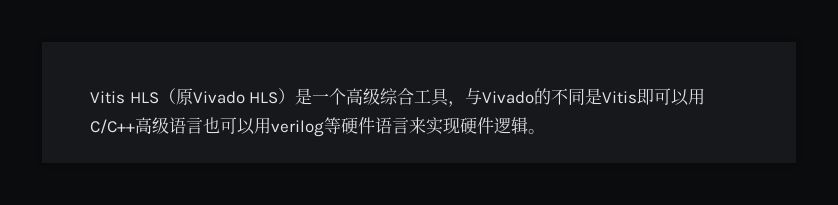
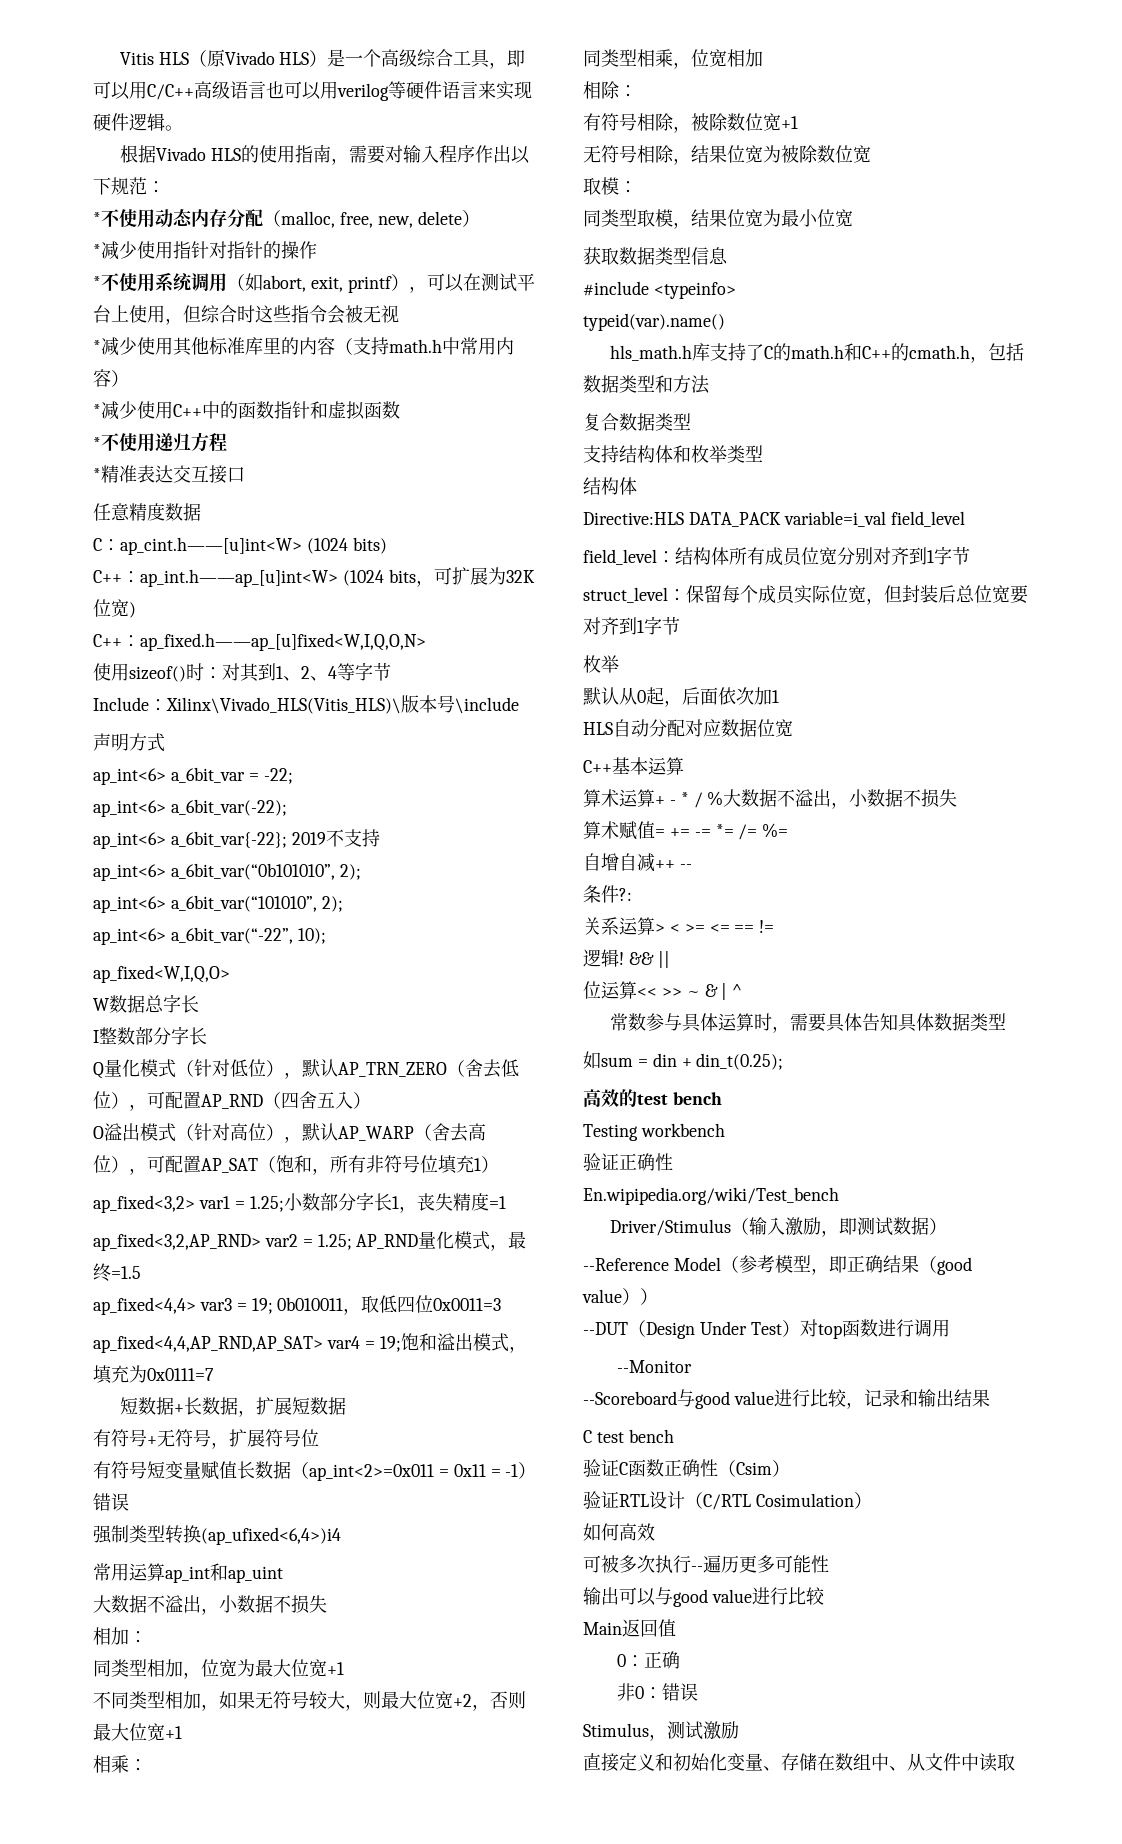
[465,88,638,105] 与Vivado的不同是Vitis -> (508, 65) none
(545, 131) none -> [119,144,530,165] [93,177,165,195] [93,209,480,228] [93,241,317,260] [93,272,535,293] [93,305,399,325] [93,337,514,356] [93,369,129,387] [93,401,400,420] [93,432,227,452] [93,465,245,484] [93,503,201,521] [93,537,387,555] [93,567,535,587] [93,599,136,618] [93,633,426,651] [93,662,391,682] [93,695,519,714] [93,733,165,752] [93,767,293,785] [93,799,287,817] [93,829,380,849] [93,863,361,881] [93,895,343,913] [93,927,326,945] [93,965,230,983] [93,994,199,1013] [93,1026,207,1045] [93,1059,519,1079] [93,1091,371,1111] [93,1123,486,1143] [93,1155,499,1175] [93,1192,506,1213] [93,1231,527,1251] [93,1263,141,1282] [93,1295,502,1315] [93,1333,527,1353] [93,1365,214,1384] [119,1397,346,1417] [93,1429,319,1449] [93,1461,537,1481] [93,1493,129,1511] [93,1525,341,1545] [93,1563,283,1583] [93,1595,327,1615] [93,1627,147,1645] [93,1659,344,1679] [93,1691,526,1711] [93,1723,182,1741] [93,1755,147,1773] [583,49,763,69] [583,81,637,99] [583,113,798,133] [583,145,871,165] [583,177,637,195] [583,209,853,229] [583,247,728,265] [583,281,736,299] [583,313,725,331] [609,343,1024,363] [583,375,710,394] [583,413,691,431] [583,445,763,463] [583,477,637,495] [583,511,965,527] [583,546,970,566] [583,585,1028,605] [583,616,680,635] [583,655,619,673] [583,687,779,707] [583,719,793,737] [583,757,684,775] [583,789,958,809] [583,821,789,840] [583,853,692,872] [583,885,632,903] [583,917,775,935] [583,949,670,968] [583,981,743,1000] [609,1013,1006,1033] [583,1051,784,1070] [583,1089,722,1107] [583,1123,725,1141] [583,1153,673,1171] [583,1187,839,1205] [609,1217,947,1237] [583,1255,972,1275] [582,1288,658,1305] [583,1319,950,1339] [616,1360,692,1373] [583,1389,990,1409] [583,1429,674,1443] [583,1459,790,1477] [583,1491,872,1510] [583,1523,655,1541] [583,1555,829,1573] [583,1587,825,1607] [583,1619,676,1637] [616,1651,680,1669] [616,1683,698,1701] [583,1721,739,1741] [583,1752,1015,1772] // 根据Vivado HLS的使用指南，需要对输入程序作出以下规范： // *不使用动态内存分配（malloc, free, new, delete） // *减少使用指针对指针的操作 // *不使用系统调用（如abort, exit, printf），可以在测试平台上使用，但综合时这些指令会被无视 // *减少使用其他标准库里的内容（支持math.h中常用内容） // *减少使用C++中的函数指针和虚拟函数 // *不使用递归方程 // *精准表达交互接口 // 任意精度数据 // C：ap_cint.h——[u]int<W> (1024 bits) // C++：ap_int.h——ap_[u]int<W> (1024 bits，可扩展为32K位宽) // C++：ap_fixed.h——ap_[u]fixed<W,I,Q,O,N> // 使用sizeof()时：对其到1、2、4等字节 // Include：Xilinx\Vivado_HLS(Vitis_HLS)\版本号\include // 声明方式 // ap_int<6> a_6bit_var = -22; // ap_int<6> a_6bit_var(-22); // ap_int<6> a_6bit_var{-22}; 2019不支持 // ap_int<6> a_6bit_var(“0b101010”, 2); // ap_int<6> a_6bit_var(“101010”, 2); // ap_int<6> a_6bit_var(“-22”, 10); // ap_fixed<W,I,Q,O> // W数据总字长 // I整数部分字长 // Q量化模式（针对低位），默认AP_TRN_ZERO（舍去低位），可配置AP_RND（四舍五入） // O溢出模式（针对高位），默认AP_WARP（舍去高位），可配置AP_SAT（饱和，所有非符号位填充1） // ap_fixed<3,2> var1 = 1.25;小数部分字长1，丧失精度=1 // ap_fixed<3,2,AP_RND> var2 = 1.25; AP_RND量化模式，最终=1.5 // ap_fixed<4,4> var3 = 19; 0b010011，取低四位0x0011=3 // ap_fixed<4,4,AP_RND,AP_SAT> var4 = 19;饱和溢出模式，填充为0x0111=7 // 短数据+长数据，扩展短数据 // 有符号+无符号，扩展符号位 // 有符号短变量赋值长数据（ap_int<2>=0x011 = 0x11 = -1）错误 // 强制类型转换(ap_ufixed<6,4>)i4 // 常用运算ap_int和ap_uint // 大数据不溢出，小数据不损失 // 相加： // 同类型相加，位宽为最大位宽+1 // 不同类型相加，如果无符号较大，则最大位宽+2，否则最大位宽+1 // 相乘： // 同类型相乘，位宽相加 // 相除： // 有符号相除，被除数位宽+1 // 无符号相除，结果位宽为被除数位宽 // 取模： // 同类型取模，结果位宽为最小位宽 // 获取数据类型信息 // #include <typeinfo> // typeid(var).name() // hls_math.h库支持了C的math.h和C++的cmath.h，包括数据类型和方法 // 复合数据类型 // 支持结构体和枚举类型 // 结构体 // Directive:HLS DATA_PACK variable=i_val field_level // field_level：结构体所有成员位宽分别对齐到1字节 // struct_level：保留每个成员实际位宽，但封装后总位宽要对齐到1字节 // 枚举 // 默认从0起，后面依次加1 // HLS自动分配对应数据位宽 // C++基本运算 // 算术运算+ - * / %大数据不溢出，小数据不损失 // 算术赋值= += -= *= /= %= // 自增自减++ -- // 条件?: // 关系运算> < >= <= == != // 逻辑! && || // 位运算<< >> ~ & | ^ // 常数参与具体运算时，需要具体告知具体数据类型 // 如sum = din + din_t(0.25); // 高效的test bench // Testing workbench // 验证正确性 // En.wipipedia.org/wiki/Test_bench // Driver/Stimulus（输入激励，即测试数据） // --Reference Model（参考模型，即正确结果（good value）） // --DUT（Design Under Test）对top函数进行调用 // --Monitor // --Scoreboard与good value进行比较，记录和输出结果 // C test bench // 验证C函数正确性（Csim） // 验证RTL设计（C/RTL Cosimulation） // 如何高效 // 可被多次执行--遍历更多可能性 // 输出可以与good value进行比较 // Main返回值 // 0：正确 // 非0：错误 // Stimulus，测试激励 // 直接定义和初始化变量、存储在数组中、从文件中读取

